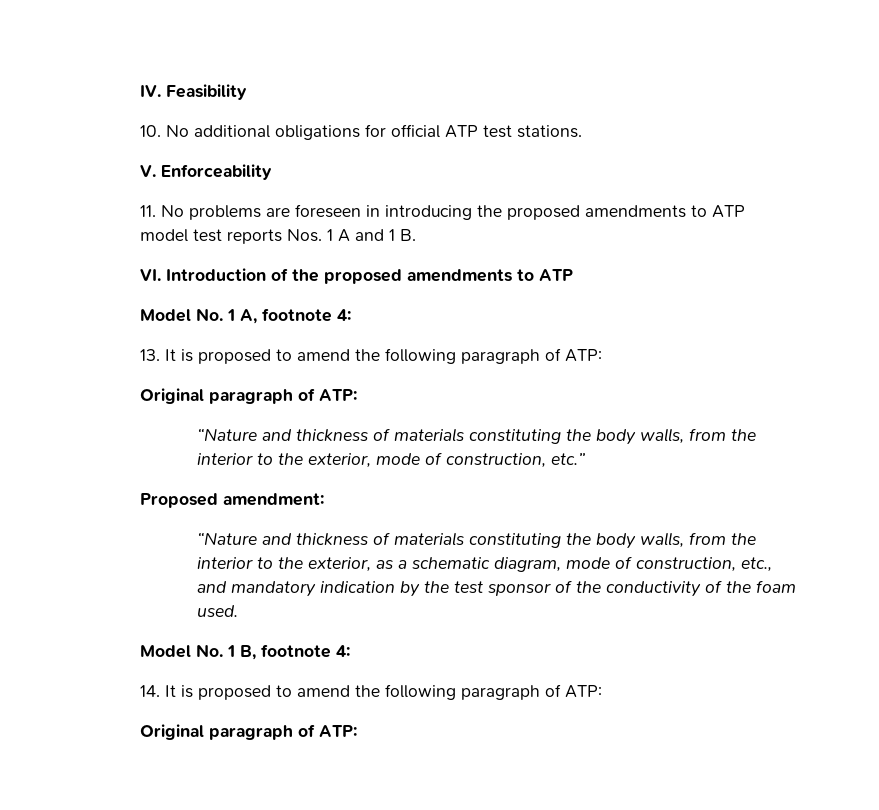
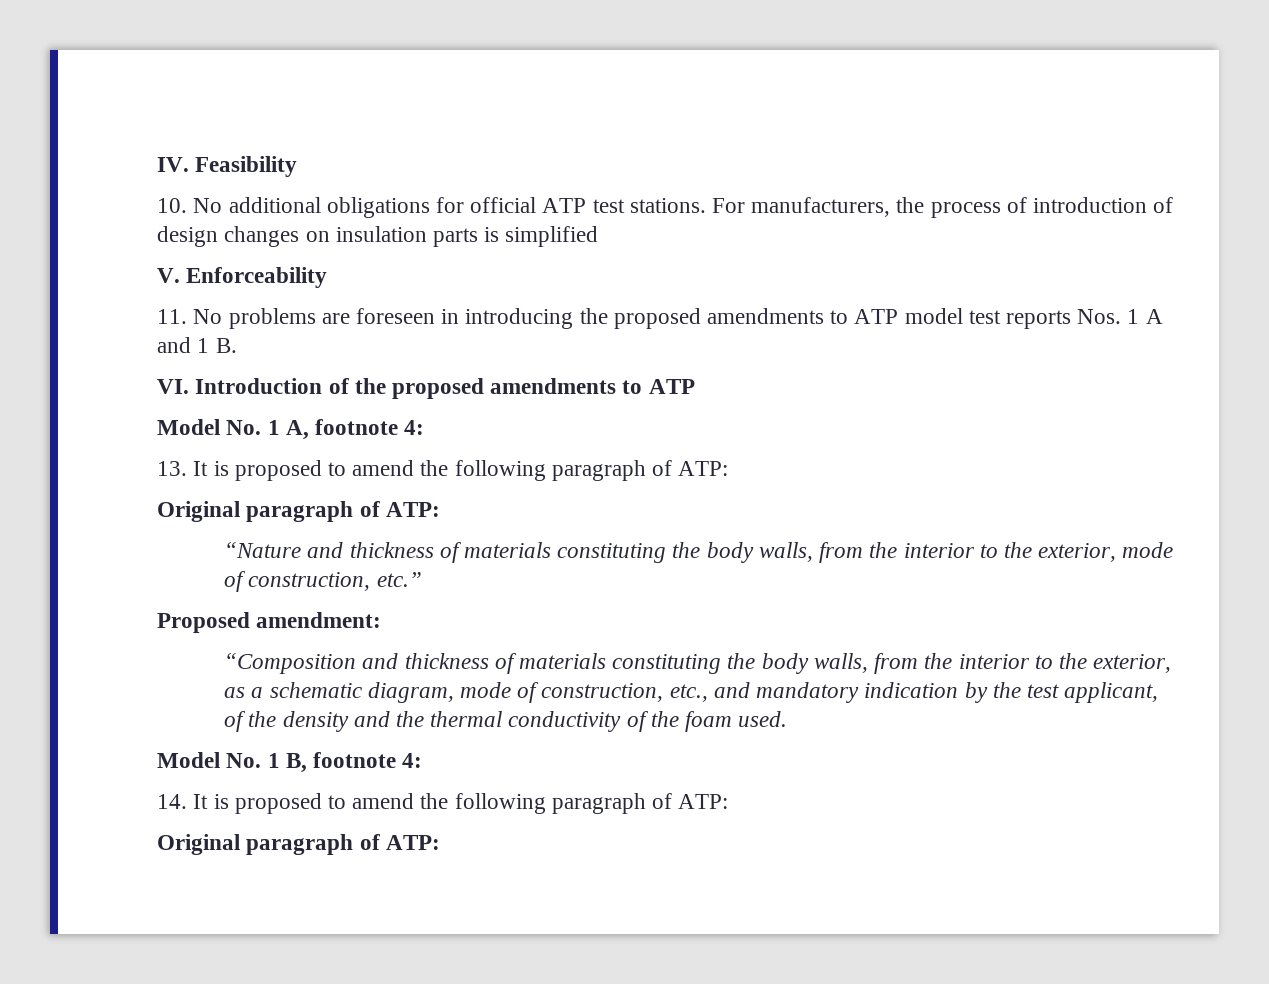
(582, 131) none -> [711,197,1174,218] [157,226,599,247] For manufacturers, the process of introduction of design changes on insulation parts is simplified
[196,532,257,546] “Nature -> [224,653,357,674] “Composition
[487,580,601,596] sponsor of the -> [1064,682,1159,703] [224,711,503,732] applicant, of the density and the thermal

